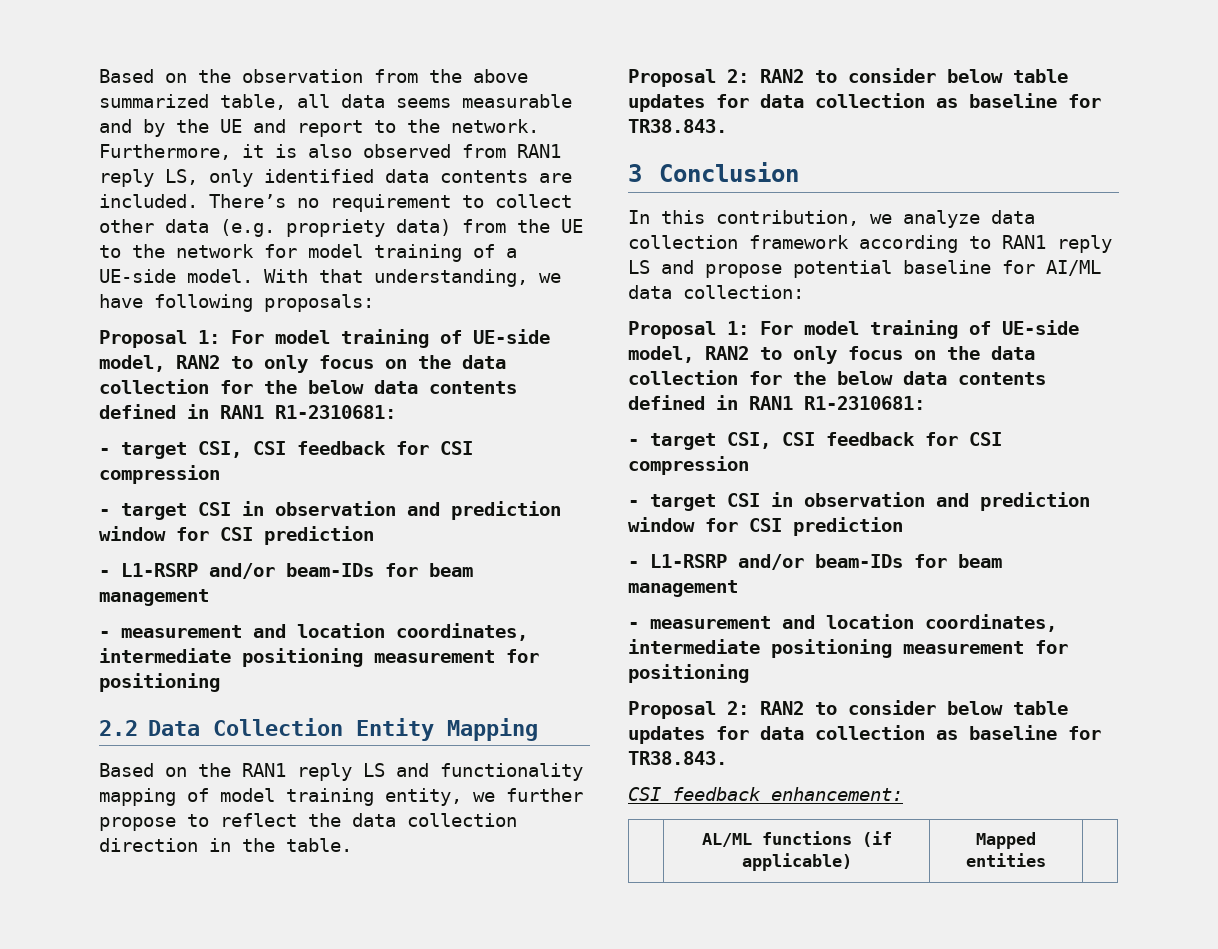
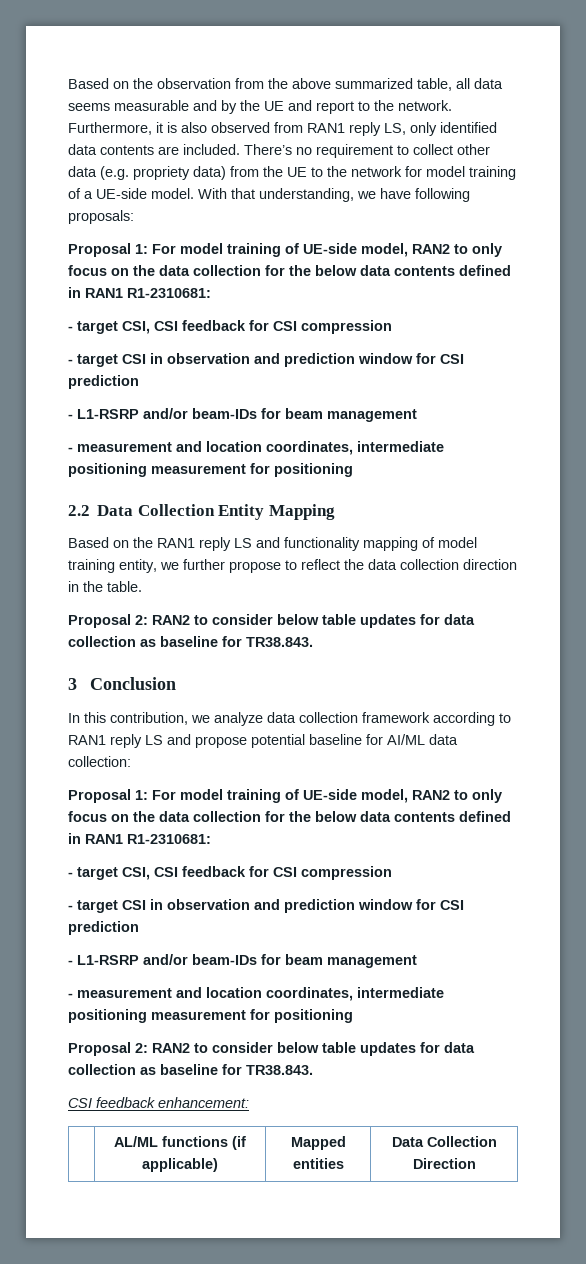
(1046, 860) none -> [391,1136,497,1147] [412,1158,476,1169] Data Collection Direction

